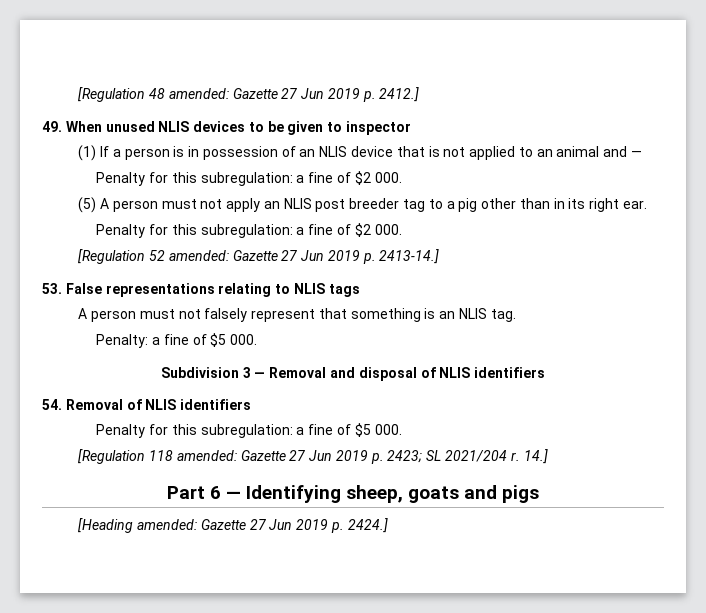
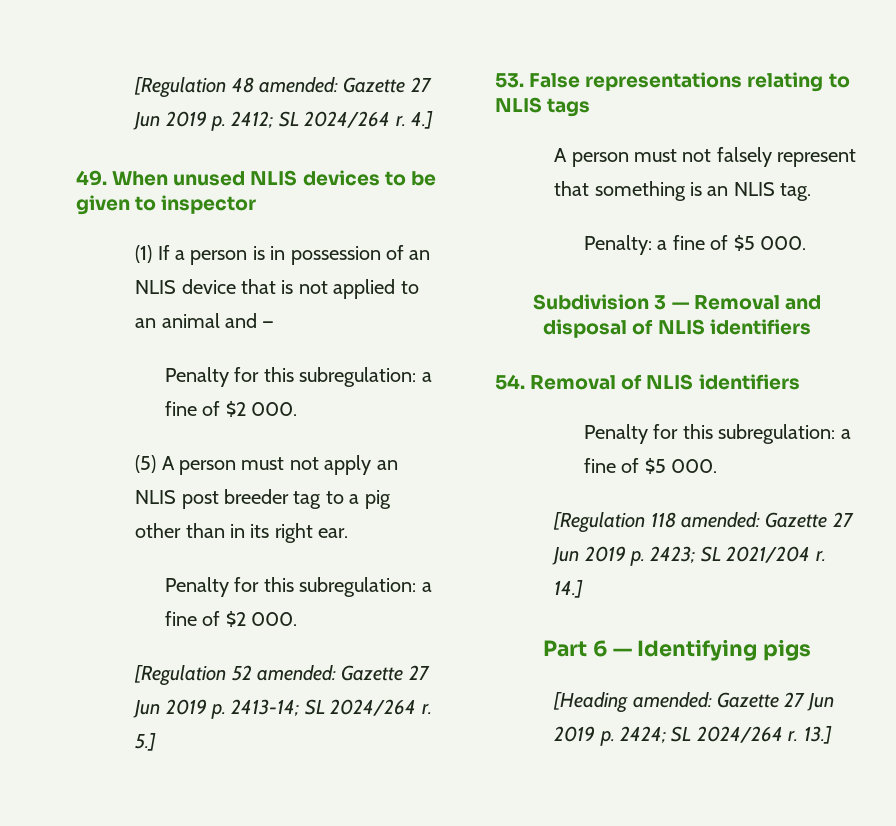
[379,87,420,102] 2412.] -> [231,111,434,129] 2412; SL 2024/264 r. 4.]
[379,249,440,264] 2413-14.] -> [231,699,432,717] [135,733,157,751] 2413-14; SL 2024/264 r. 5.]
[346,485,498,503] sheep, goats and -> (758, 650) none
[347,518,388,533] 2424.] -> [620,726,832,744] 2424; SL 2024/264 r. 13.]

